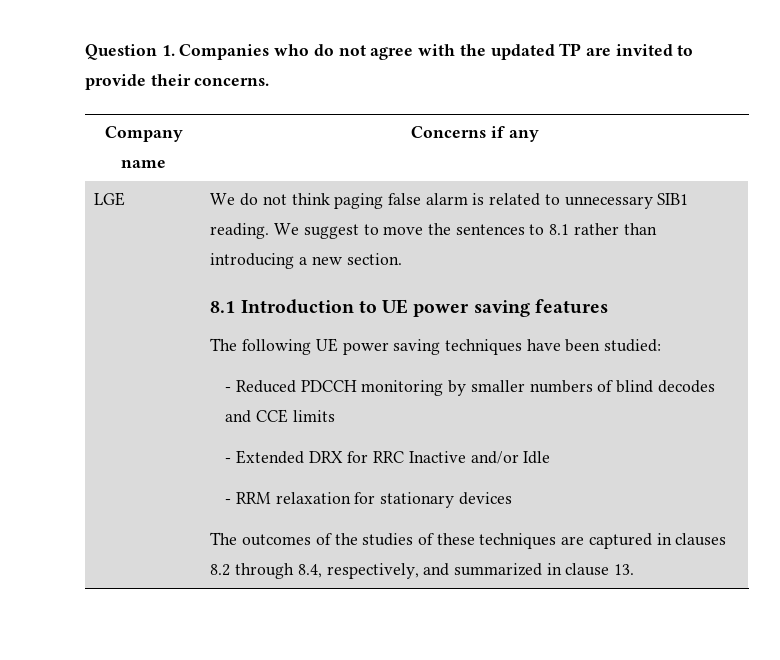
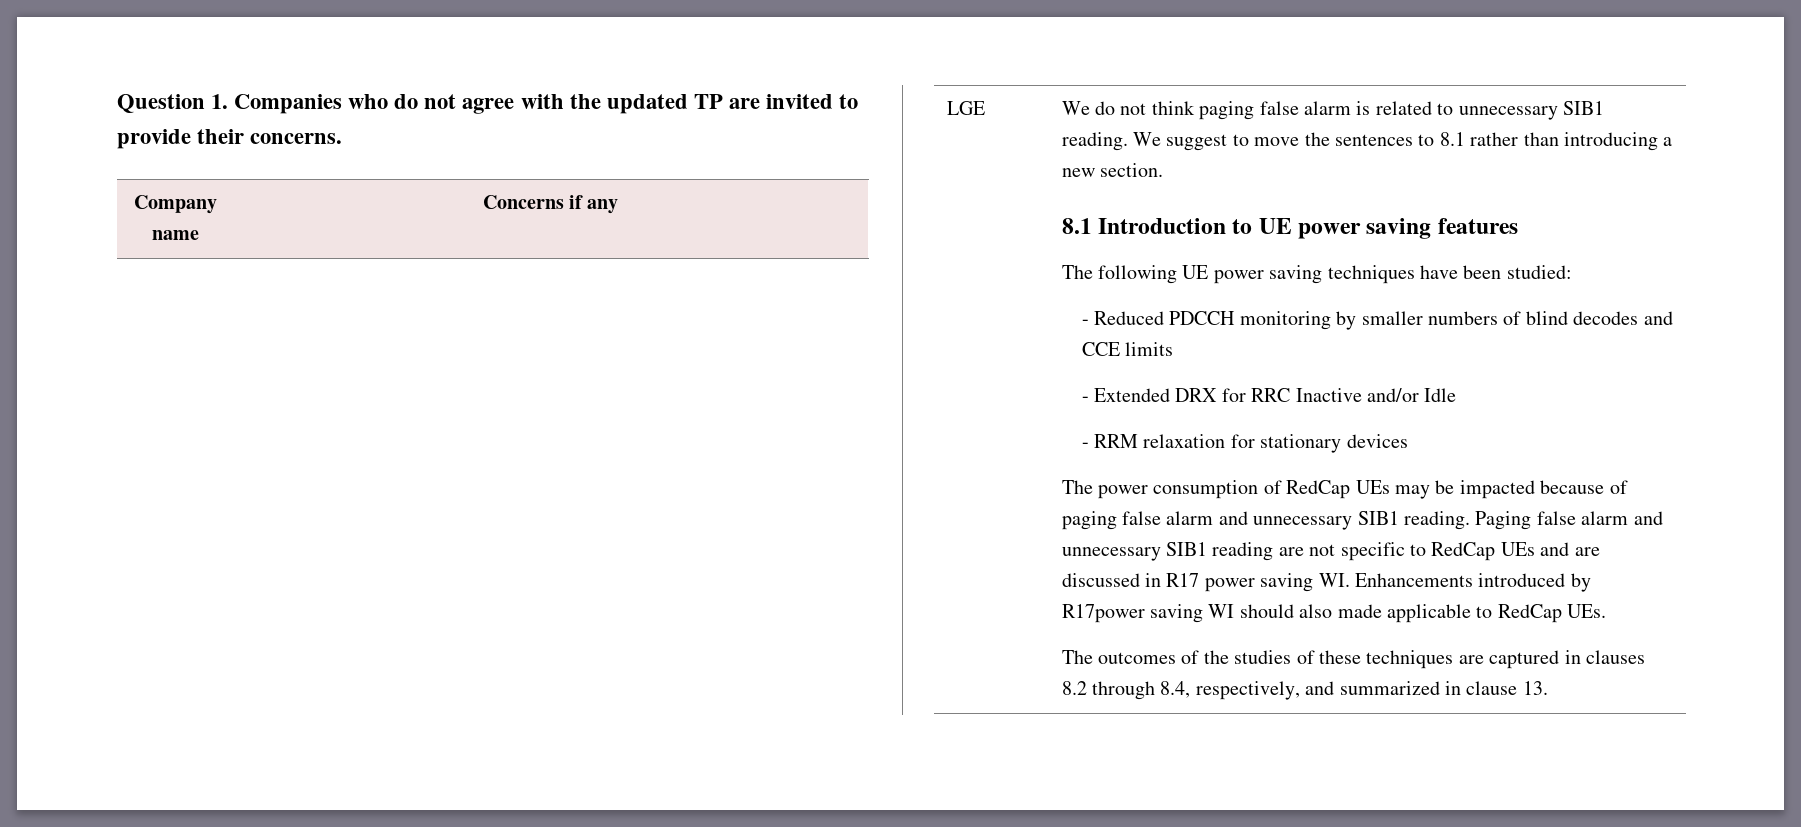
(512, 498) none -> [1061,480,1628,499] [1061,511,1663,530] [1061,542,1600,561] [1061,573,1591,592] [1061,604,1607,623] // The power consumption of RedCap UEs may be impacted because of paging false alarm and unnecessary SIB1 reading. Paging false alarm and unnecessary SIB1 reading are not specific to RedCap UEs and are discussed in R17 power saving WI. Enhancements introduced by R17power saving WI should also made applicable to RedCap UEs.

